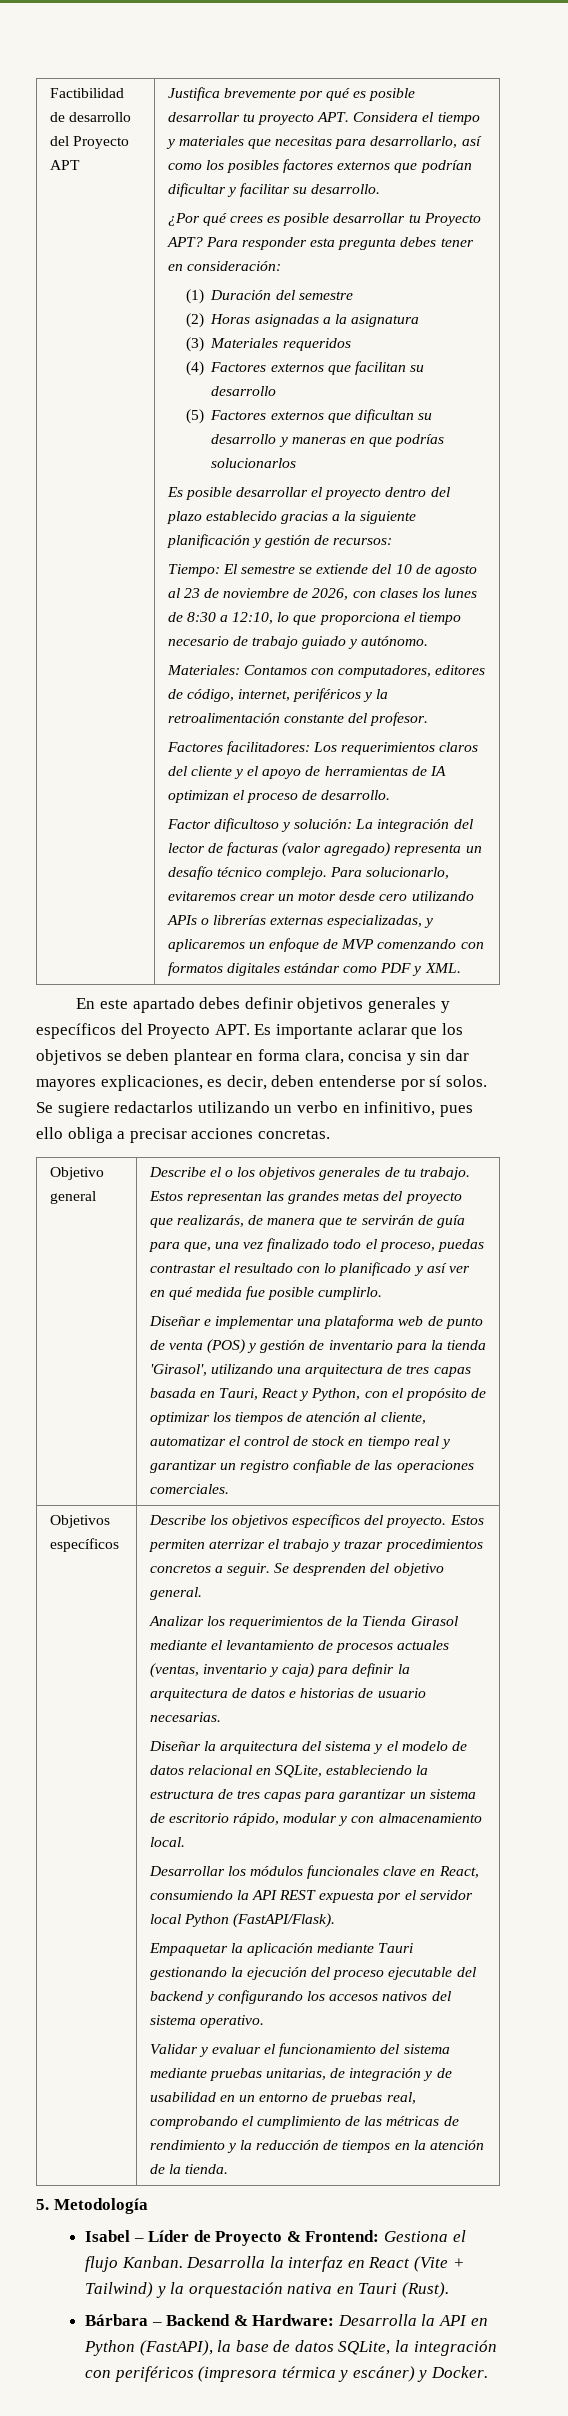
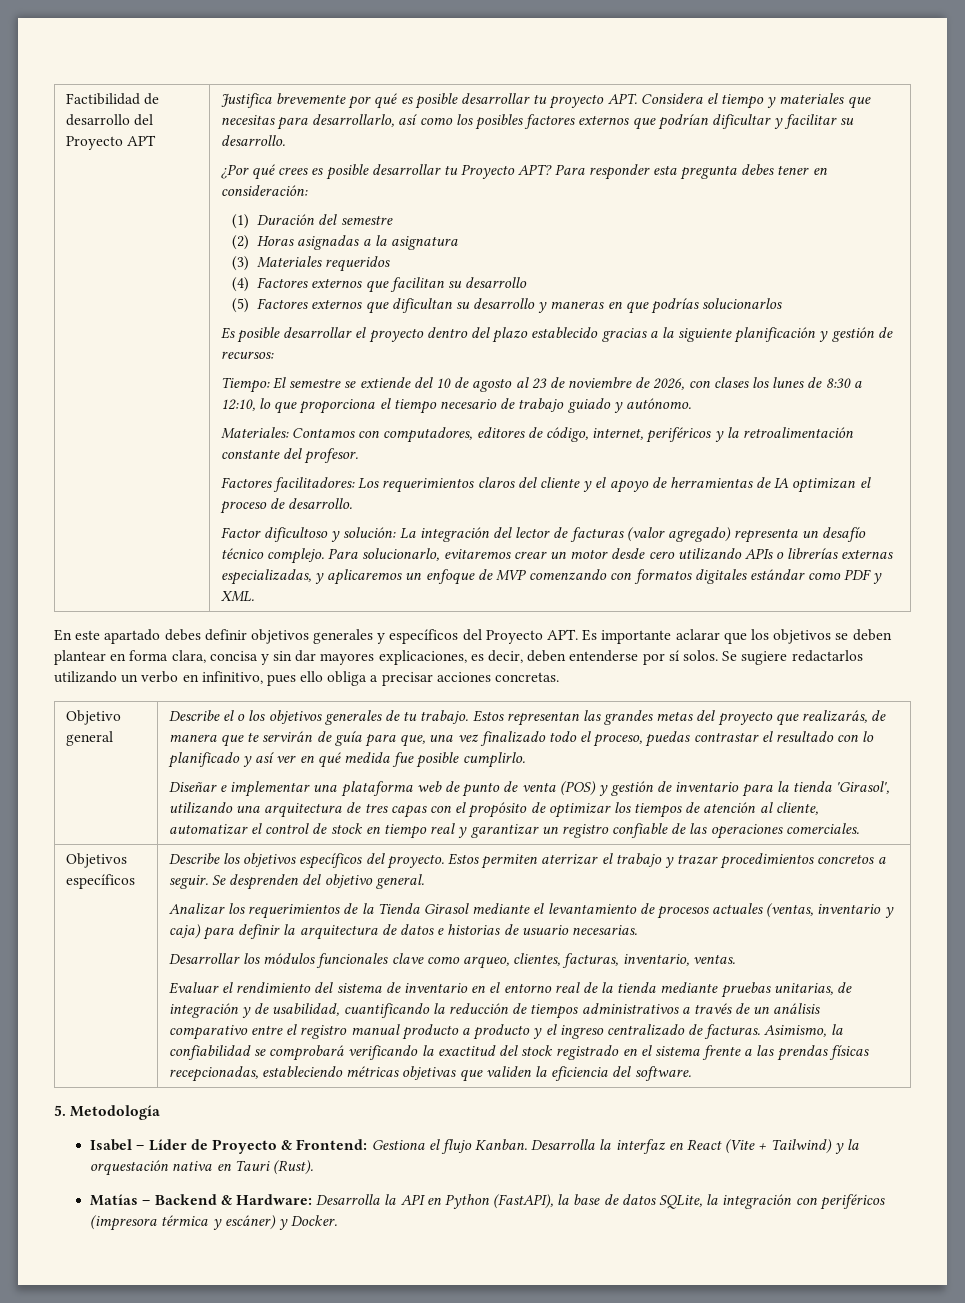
[149,1388,361,1401] basada en Tauri, React y Python, -> (427, 811) none
[148,1741,468,1754] [149,1765,429,1778] [149,1789,476,1802] [149,1813,482,1826] [149,1837,185,1847] // Diseñar la arquitectura del sistema y el modelo de datos relacional en SQLite, estableciendo la estructura de tres capas para garantizar un sistema de escritorio rápido, modular y con almacenamiento local. -> (637, 930) none
[420,1866,479,1878] [149,1890,473,1903] [149,1913,335,1928] [148,1943,414,1956] [149,1967,476,1980] [149,1990,451,2004] [149,2015,264,2028] [149,2043,450,2057] en React, consumiendo la API REST expuesta por el servidor local Python (FastAPI/Flask). // Empaquetar la aplicación mediante Tauri gestionando la ejecución del proceso ejecutable del backend y configurando los accesos nativos del sistema operativo. // Validar y evaluar el funcionamiento del sistema -> [426,953,735,969] [168,982,657,994] como arqueo, clientes, facturas, inventario, ventas. // Evaluar el rendimiento del sistema de inventario en el entorno real de la tienda
[149,2092,416,2105] [149,2116,459,2129] [149,2140,485,2153] [149,2164,228,2174] usabilidad en un entorno de pruebas real, comprobando el cumplimiento de las métricas de rendimiento y la reducción de tiempos en la atención de la tienda. -> [272,1003,821,1019] [168,1024,843,1040] [168,1045,869,1061] [168,1066,691,1082] usabilidad, cuantificando la reducción de tiempos administrativos a través de un análisis comparativo entre el registro manual producto a producto y el ingreso centralizado de facturas. Asimismo, la confiabilidad se comprobará verificando la exactitud del stock registrado en el sistema frente a las prendas físicas recepcionadas, estableciendo métricas objetivas que validen la eficiencia del software.
[84,2314,148,2326] Bárbara -> [90,1194,139,1206] Matías

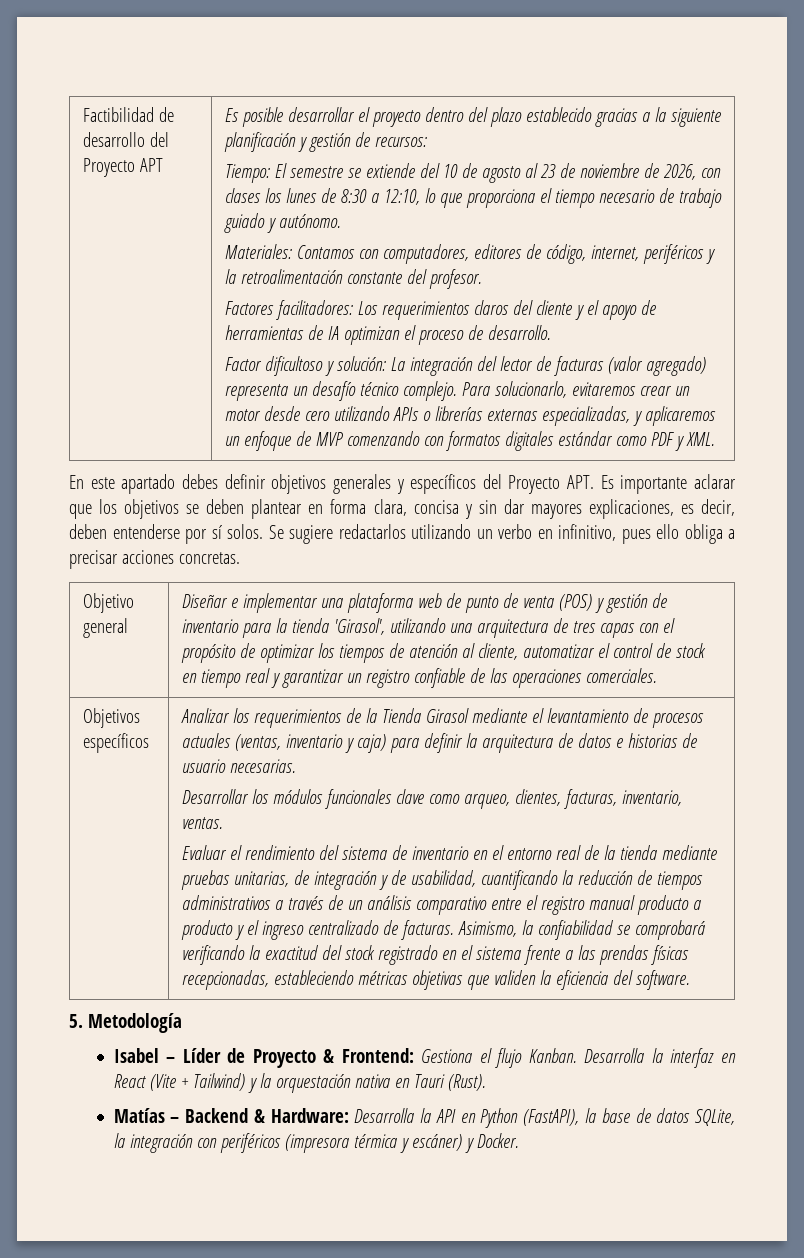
[220,93,871,109] [220,114,855,130] [220,135,285,146] [220,164,828,180] [220,185,308,196] [232,214,393,229] [232,235,458,250] [232,256,391,272] [232,277,528,293] [232,298,783,314] Justifica brevemente por qué es posible desarrollar tu proyecto APT. Considera el tiempo y materiales que necesitas para desarrollarlo, así como los posibles factores externos que podrían dificultar y facilitar su desarrollo. // ¿Por qué crees es posible desarrollar tu Proyecto APT? Para responder esta pregunta debes tener en consideración: // (1) Duración del semestre // (2) Horas asignadas a la asignatura // (3) Materiales requeridos // (4) Factores externos que facilitan su desarrollo // (5) Factores externos que dificultan su desarrollo y maneras en que podrías solucionarlos // -> (163, 165) none
[168,710,887,726] [168,731,875,747] [167,752,525,768] Describe el o los objetivos generales de tu trabajo. Estos representan las grandes metas del proyecto que realizarás, de manera que te servirán de guía para que, una vez finalizado todo el proceso, puedas contrastar el resultado con lo planificado y así ver en qué medida fue posible cumplirlo. // -> (128, 628) none
[168,853,886,869] [168,874,424,890] Describe los objetivos específicos del proyecto. Estos permiten aterrizar el trabajo y trazar procedimientos concretos a seguir. Se desprenden del objetivo general. // -> (149, 743) none

